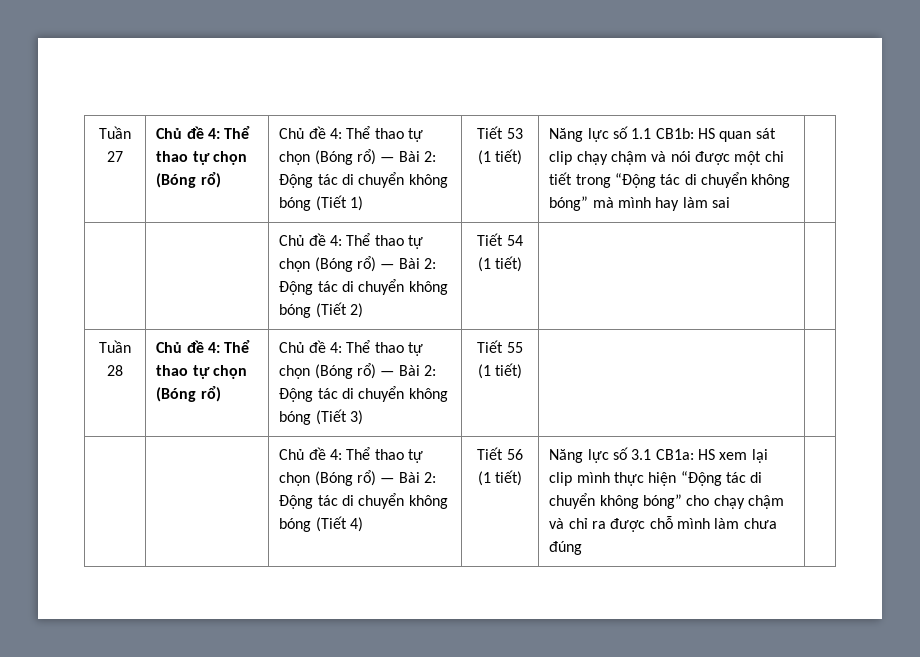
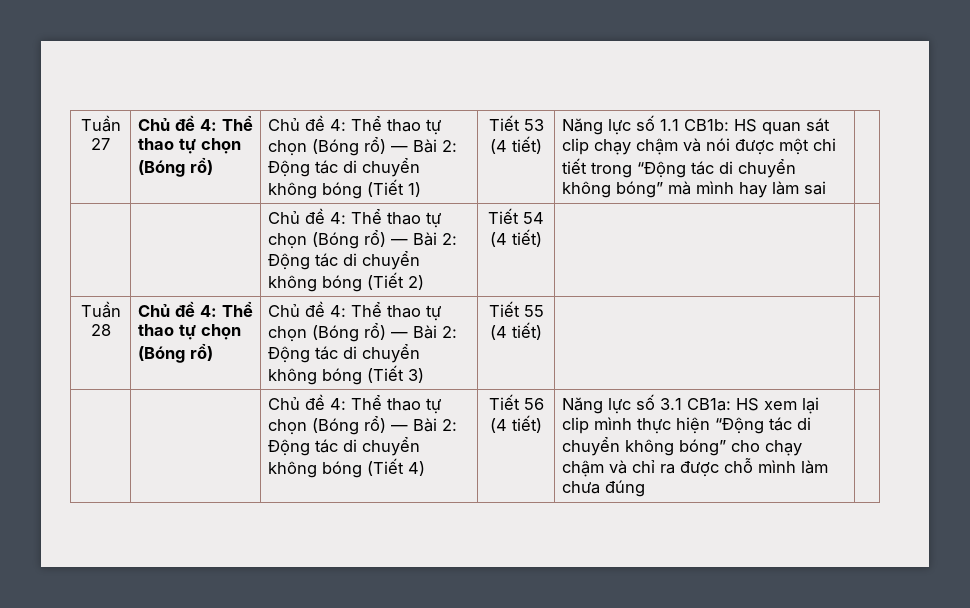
[477,150,491,165] (1 -> [489,139,507,154] (4
[477,257,491,272] (1 -> [489,232,507,247] (4
[477,364,491,379] (1 -> [489,325,507,340] (4
[477,471,491,486] (1 -> [489,418,507,433] (4

